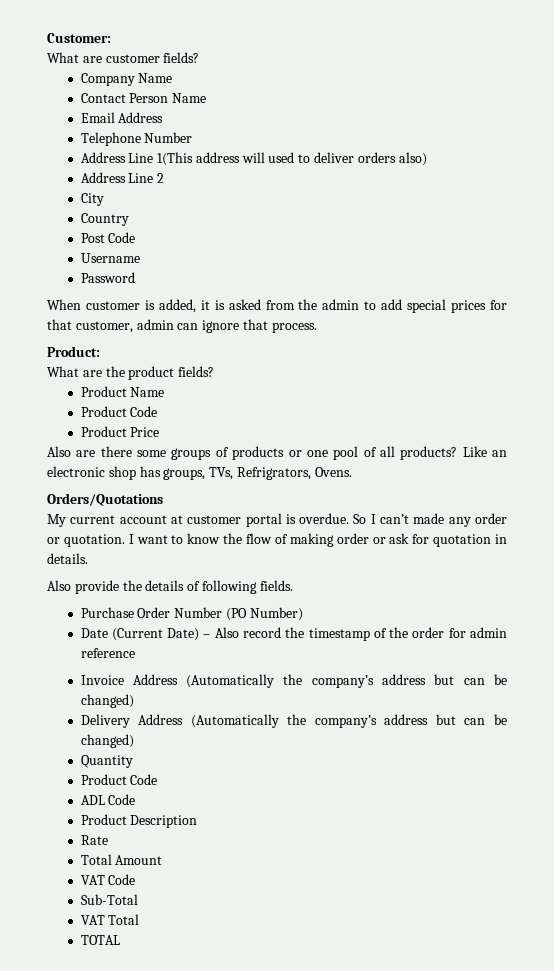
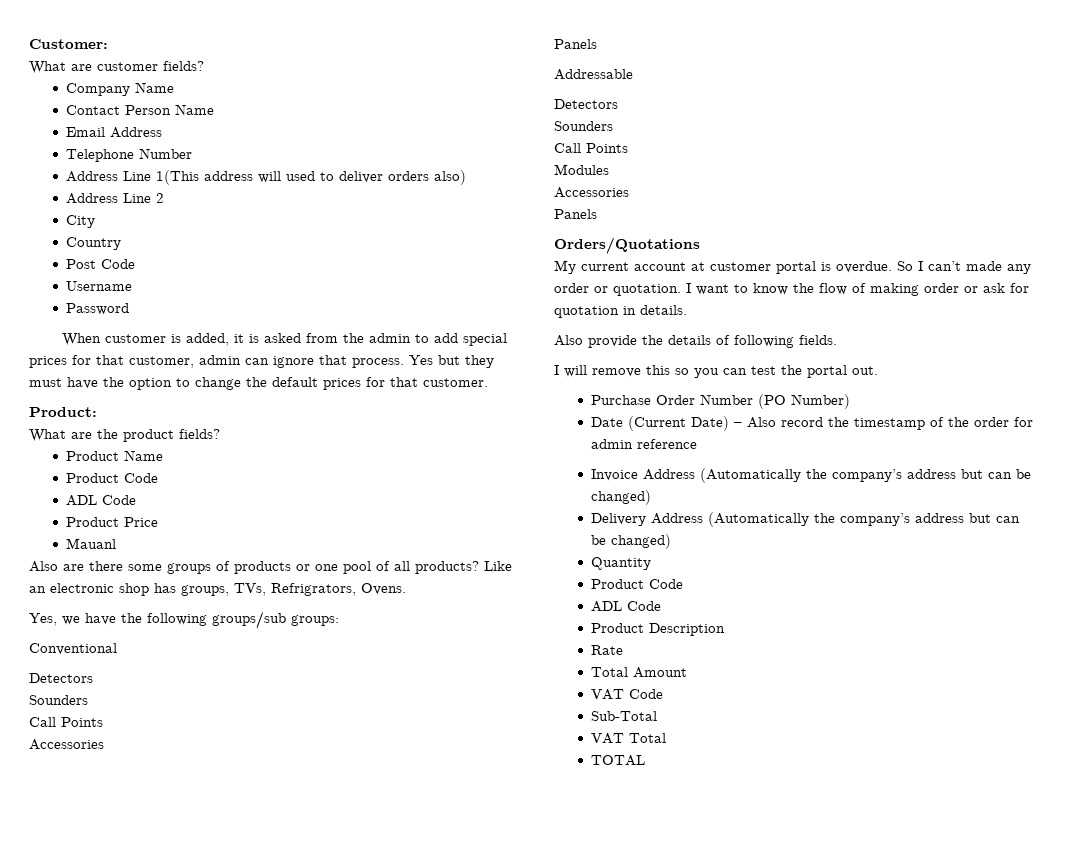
(317, 327) none -> [409,355,494,368] [29,377,488,390] Yes but they must have the option to change the default prices for that customer.
(158, 411) none -> [66,495,137,506] // ADL Code
(160, 432) none -> [66,538,117,549] // Mauanl
(352, 472) none -> [29,611,339,629] [29,643,117,655] [29,673,93,683] [29,695,88,705] [29,717,103,727] [29,739,104,750] [554,39,597,49] [554,69,633,80] [554,99,618,109] [554,121,613,131] [554,143,628,153] [554,164,609,175] [554,187,629,198] [554,209,597,219] // Yes, we have the following groups/sub groups: // Conventional // Detectors // Sounders // Call Points // Accessories // Panels // Addressable // Detectors // Sounders // Call Points // Modules // Accessories // Panels
(293, 585) none -> [554,365,878,378] // I will remove this so you can test the portal out.

